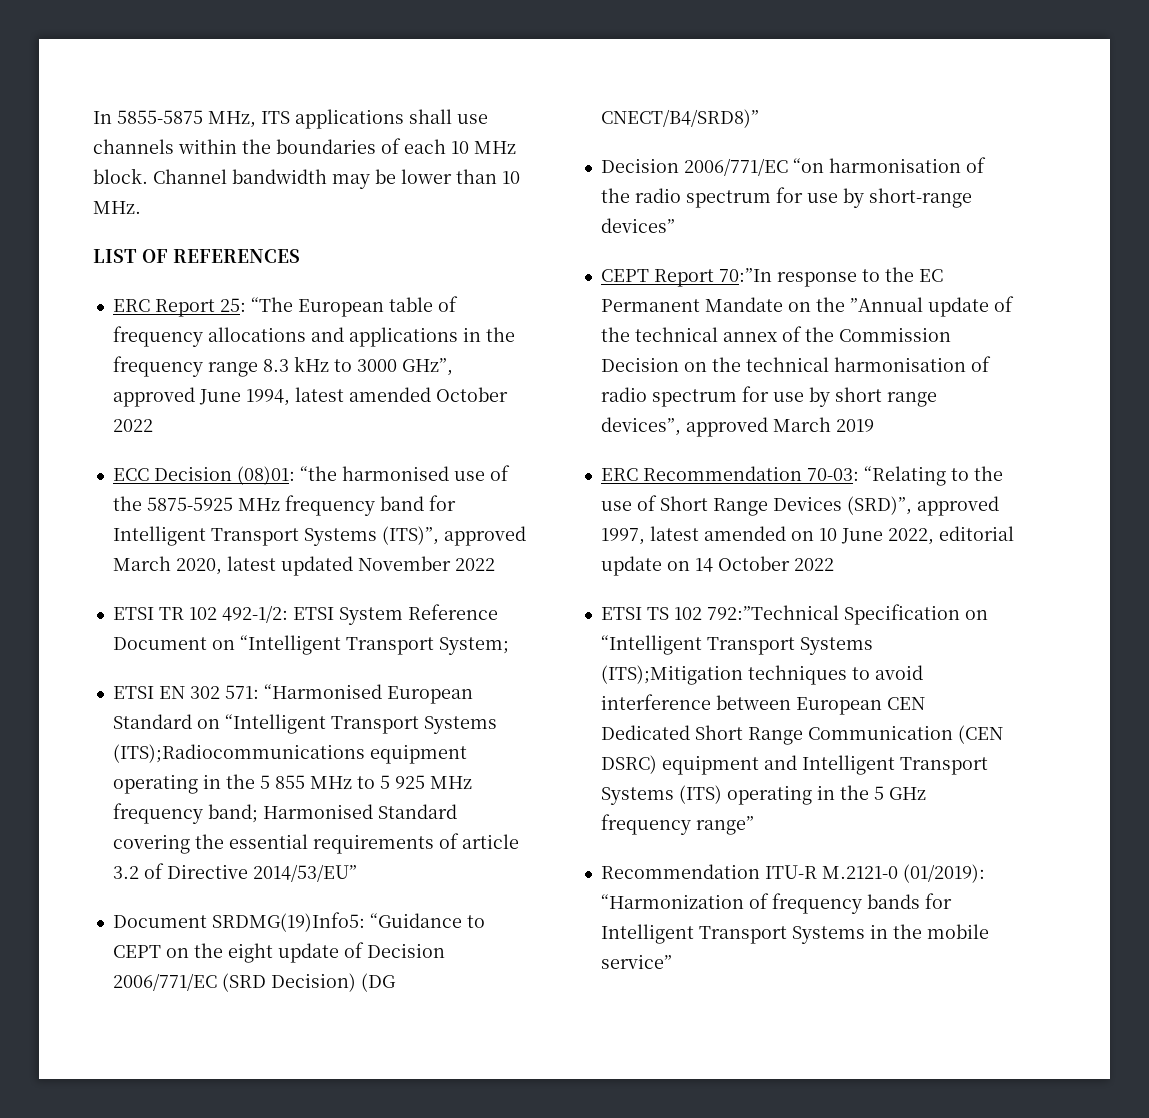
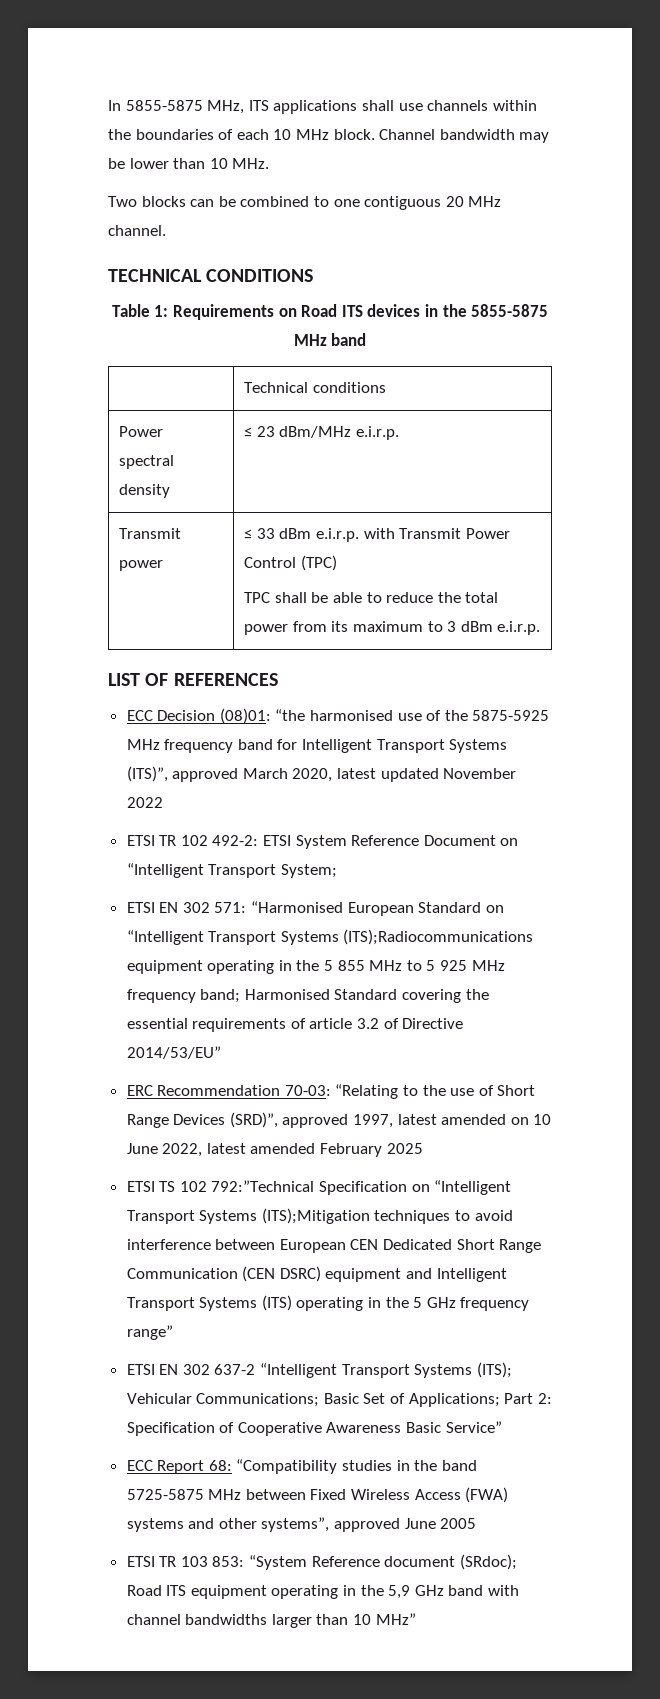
[93,249,300,263] [112,296,458,317] [112,326,515,347] [112,356,453,377] [112,387,508,407] [112,419,153,432] LIST OF REFERENCES // ERC Report 25: “The European table of frequency allocations and applications in the frequency range 8.3 kHz to 3000 GHz”, approved June 1994, latest amended October 2022 -> [108,196,502,210] [108,225,166,236] [108,269,314,282] [111,304,549,320] [293,333,367,346] [244,382,386,393] [119,426,164,437] [119,455,175,469] [119,484,171,498] [244,426,400,440] [119,528,182,539] [119,560,164,571] [244,528,510,542] [244,555,337,571] [244,592,499,603] [244,621,541,635] [108,673,278,686] Two blocks can be combined to one contiguous 20 MHz channel. // TECHNICAL CONDITIONS // Table 1: Requirements on Road ITS devices in the 5855-5875 MHz band // | Technical conditions // Power spectral density | ≤ 23 dBm/MHz e.i.r.p. // Transmit power | ≤ 33 dBm e.i.r.p. with Transmit Power Control (TPC) // TPC shall be able to reduce the total power from its maximum to 3 dBm e.i.r.p. // LIST OF REFERENCES
[221,605,288,623] 492-1/2: -> [212,835,259,846] 492-2:
[112,912,485,932] [112,942,445,963] [112,973,396,992] [600,109,759,128] [600,157,986,176] [600,187,972,208] [600,218,675,233] [600,267,943,287] [600,296,1014,317] [600,326,951,342] [600,356,991,372] [600,386,937,407] [600,417,874,437] // Document SRDMG(19)Info5: “Guidance to CEPT on the eight update of Decision 2006/771/EC (SRD Decision) (DG CNECT/B4/SRD8)” // Decision 2006/771/EC “on harmonisation of the radio spectrum for use by short-range devices” // CEPT Report 70:”In response to the EC Permanent Mandate on the ”Annual update of the technical annex of the Commission Decision on the technical harmonisation of radio spectrum for use by short range devices”, approved March 2019 -> (221, 1052) none
[938,526,1014,541] [600,556,834,576] editorial update on 14 October 2022 -> [206,1143,423,1157] latest amended February 2025
[600,864,985,883] [600,893,952,914] [600,924,989,944] [600,954,672,969] Recommendation ITU-R M.2121-0 (01/2019): “Harmonization of frequency bands for Intelligent Transport Systems in the mobile service” -> [126,1362,512,1378] [126,1393,552,1407] [126,1421,502,1436] [126,1459,477,1474] [126,1487,509,1503] [126,1517,477,1532] [126,1554,517,1570] [126,1585,520,1599] [126,1613,416,1628] ETSI EN 302 637-2 “Intelligent Transport Systems (ITS); Vehicular Communications; Basic Set of Applications; Part 2: Specification of Cooperative Awareness Basic Service” // ECC Report 68: “Compatibility studies in the band 5725-5875 MHz between Fixed Wireless Access (FWA) systems and other systems”, approved June 2005 // ETSI TR 103 853: “System Reference document (SRdoc); Road ITS equipment operating in the 5,9 GHz band with channel bandwidths larger than 10 MHz”

